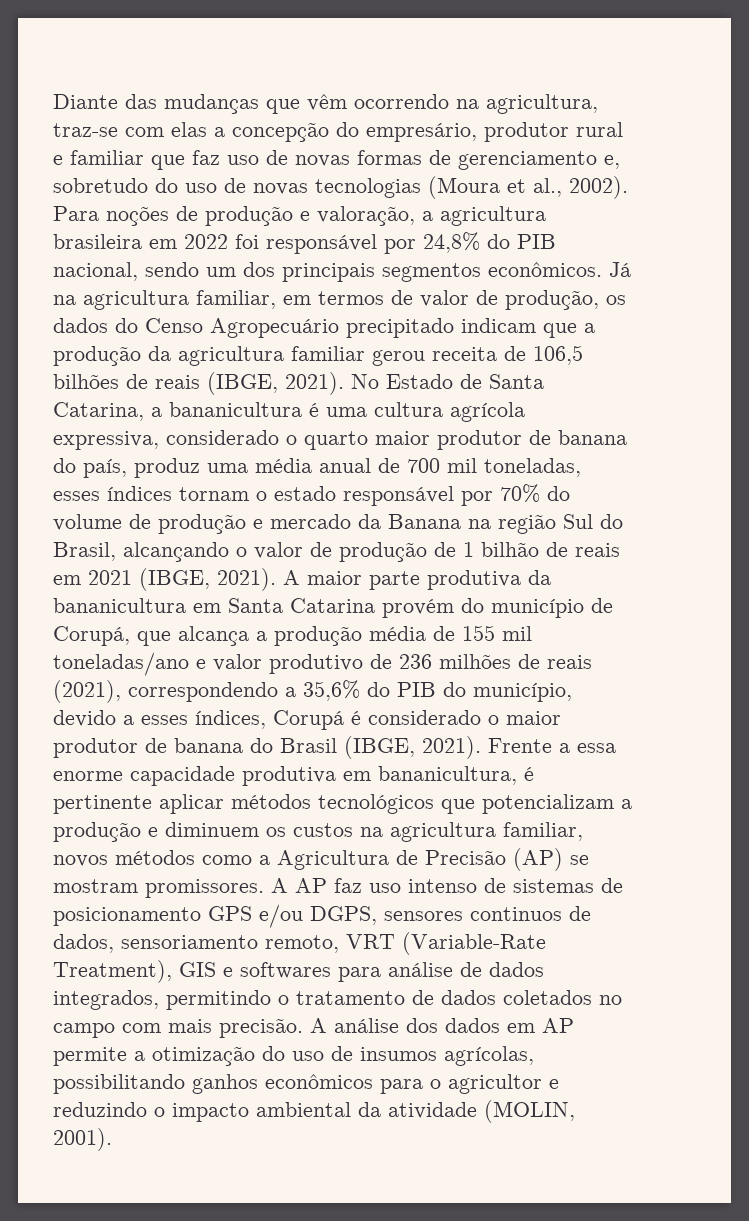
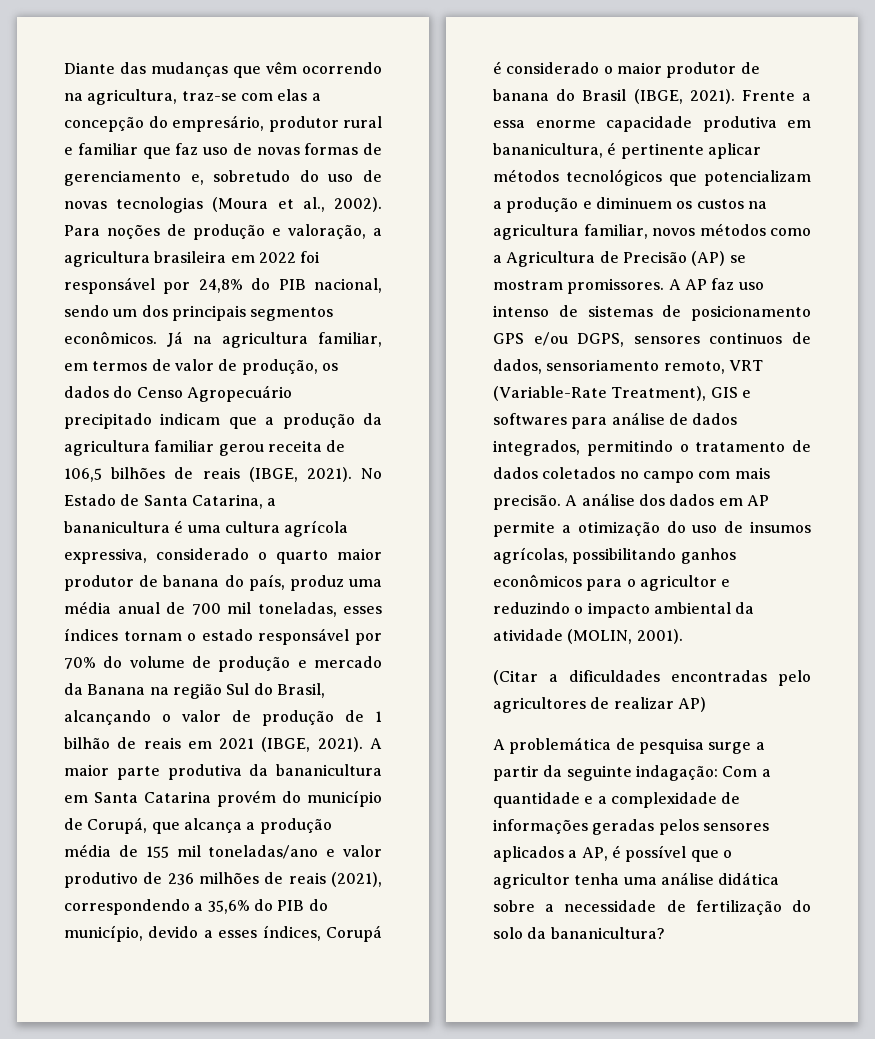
(112, 1139) none -> [493,670,811,686] [493,697,706,713] [493,737,765,754] [493,765,771,781] [493,792,741,808] [493,819,769,835] [493,845,732,862] [493,872,780,889] [493,900,811,915] [493,927,665,939] // (Citar a dificuldades encontradas pelo agricultores de realizar AP) // A problemática de pesquisa surge a partir da seguinte indagação: Com a quantidade e a complexidade de informações geradas pelos sensores aplicados a AP, é possível que o agricultor tenha uma análise didática sobre a necessidade de fertilização do solo da bananicultura?

